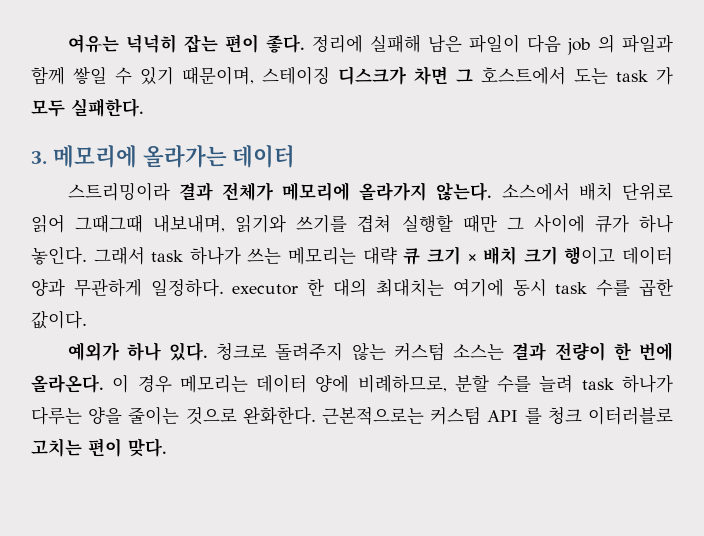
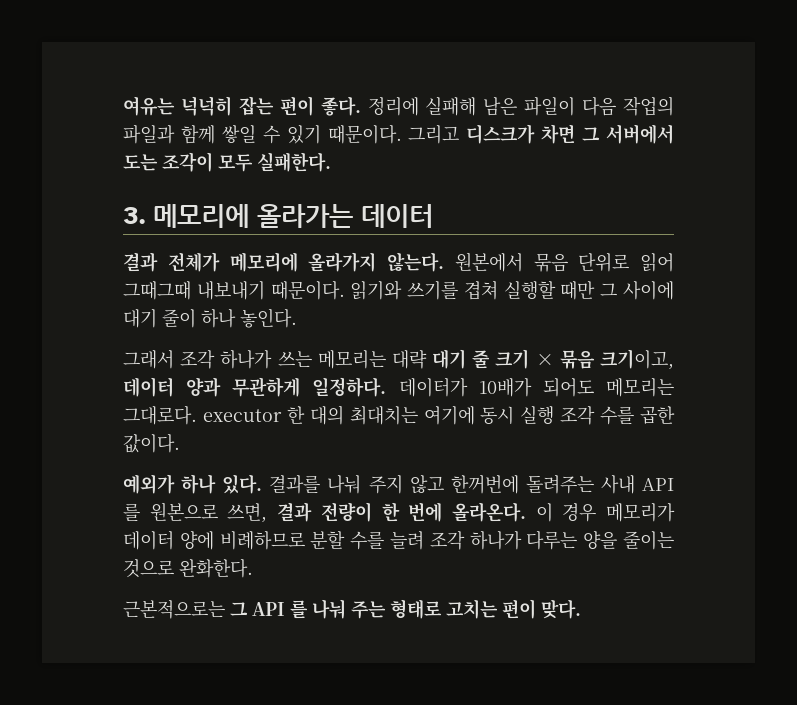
[566,34,615,55] job 의 -> [622,96,674,116] 작업의
[182,66,330,85] 때문이며, 스테이징 -> [327,124,460,144] 때문이다. 그리고
[481,66,673,85] 호스트에서 도는 task 가 -> [605,124,674,144] [123,152,213,172] 서버에서 도는 조각이
[67,182,170,201] 스트리밍이라 -> (433, 216) none
[501,182,613,201] 소스에서 배치 -> [454,252,568,272] 원본에서 묶음
[153,214,226,233] 내보내며, -> [196,280,345,300] 내보내기 때문이다.
[594,215,629,233] 큐가 -> [123,309,196,328] 대기 줄이
[93,246,184,265] 그래서 task -> [123,350,216,369] // 그래서 조각
[403,246,674,265] [31,278,224,297] 큐 크기 × 배치 크기 행이고 데이터 양과 무관하게 일정하다. -> [432,349,674,370] [123,377,675,397] [123,405,197,425] 대기 줄 크기 × 묶음 크기이고, 데이터 양과 무관하게 일정하다. 데이터가 10배가 되어도 메모리는 그대로다.
[555,282,588,294] task -> [520,406,596,425] 실행 조각
[216,342,505,361] 청크로 돌려주지 않는 커스텀 소스는 -> [269,474,675,494] [123,502,268,523] 결과를 나눠 주지 않고 한꺼번에 돌려주는 사내 API 를 원본으로 쓰면,
[179,375,248,393] 메모리는 -> [606,503,675,522] 메모리가
[357,374,447,393] 비례하므로, -> [219,531,305,550] 비례하므로
[581,378,614,390] task -> [429,531,465,550] 조각
[321,406,673,425] 근본적으로는 커스텀 API 를 청크 이터러블로 -> [123,599,442,619] // 근본적으로는 그 API 를 나눠 주는 형태로

